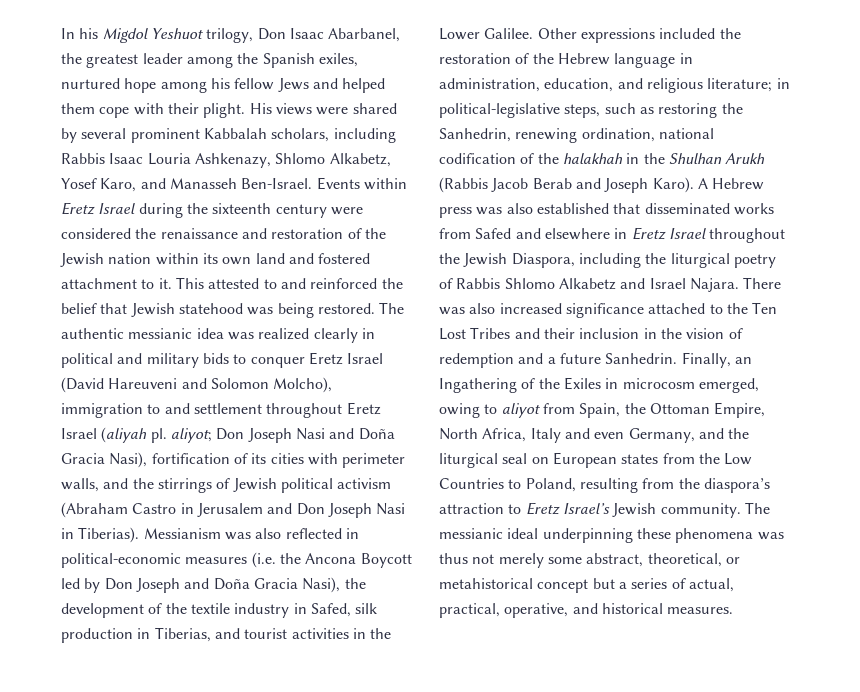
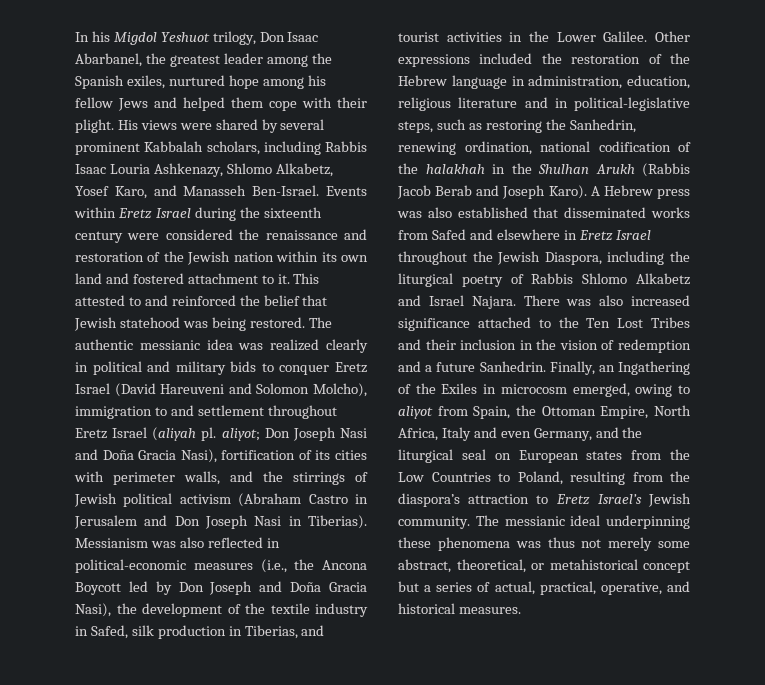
[251,552,276,568] (i.e. -> [260,559,287,573] (i.e.,
[617,78,773,93] and religious literature; -> [398,97,548,111] religious literature and

